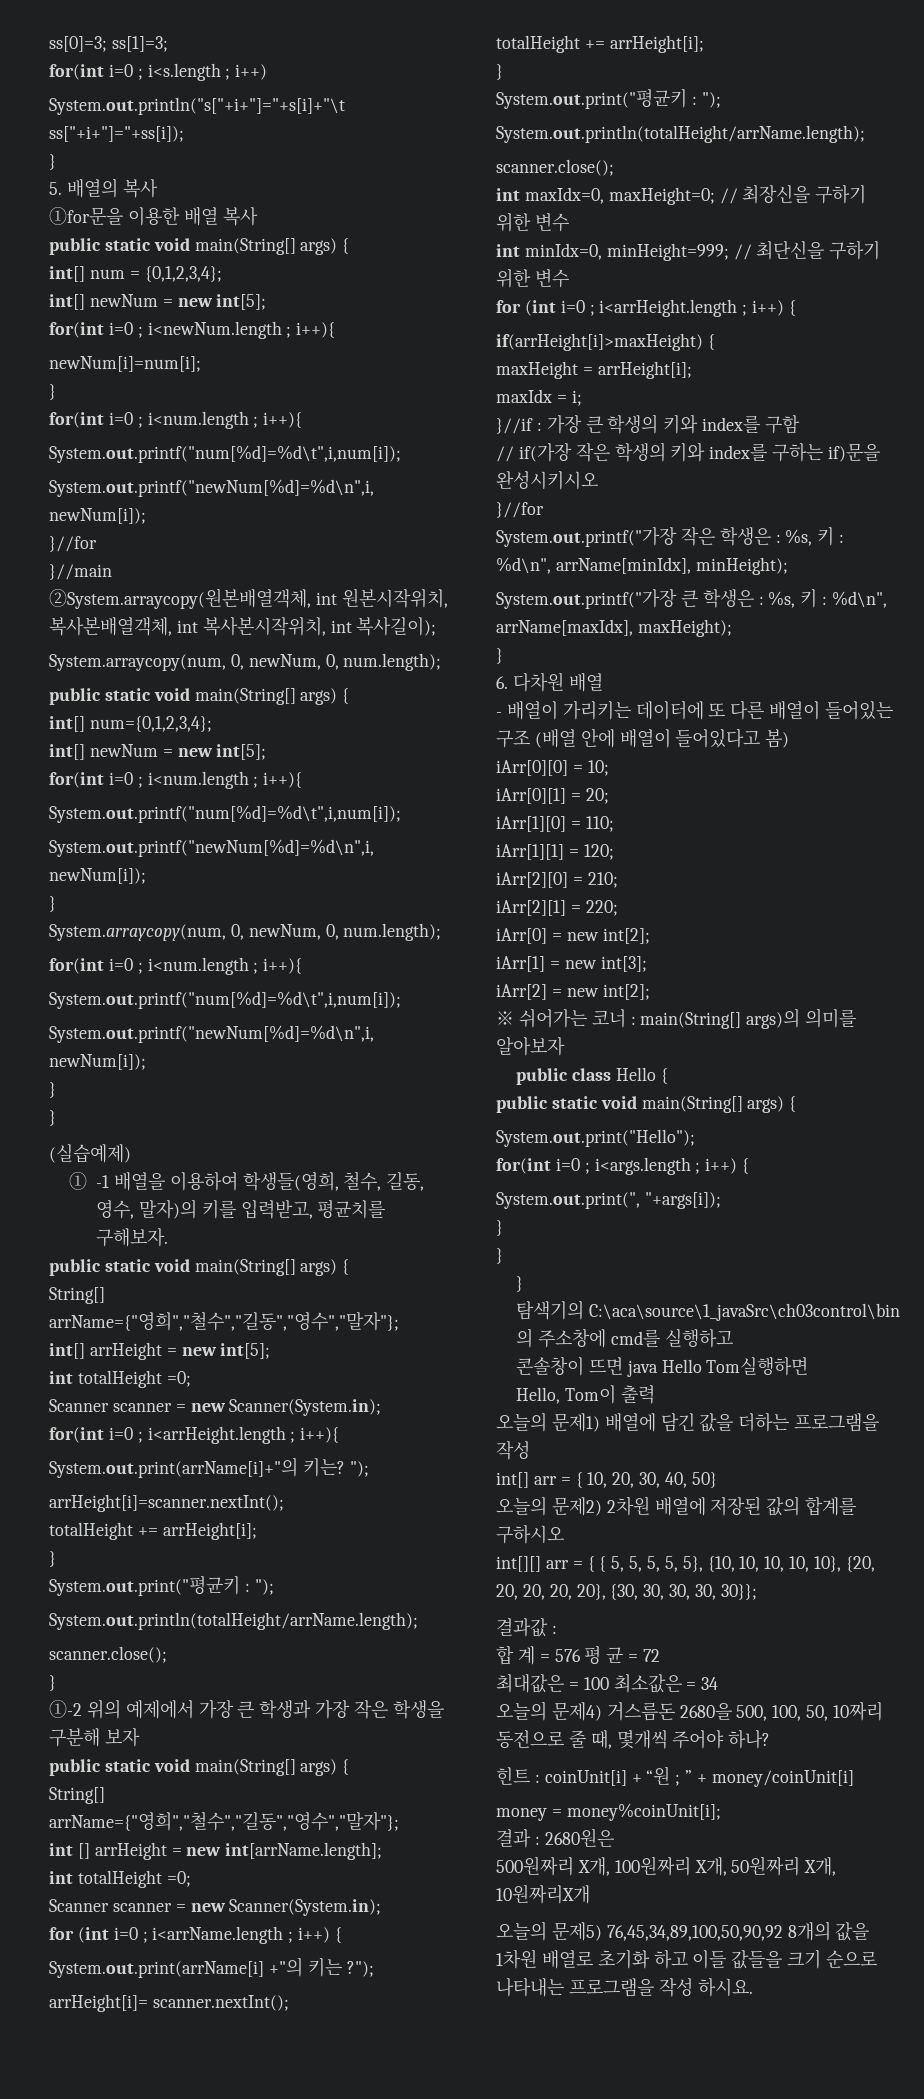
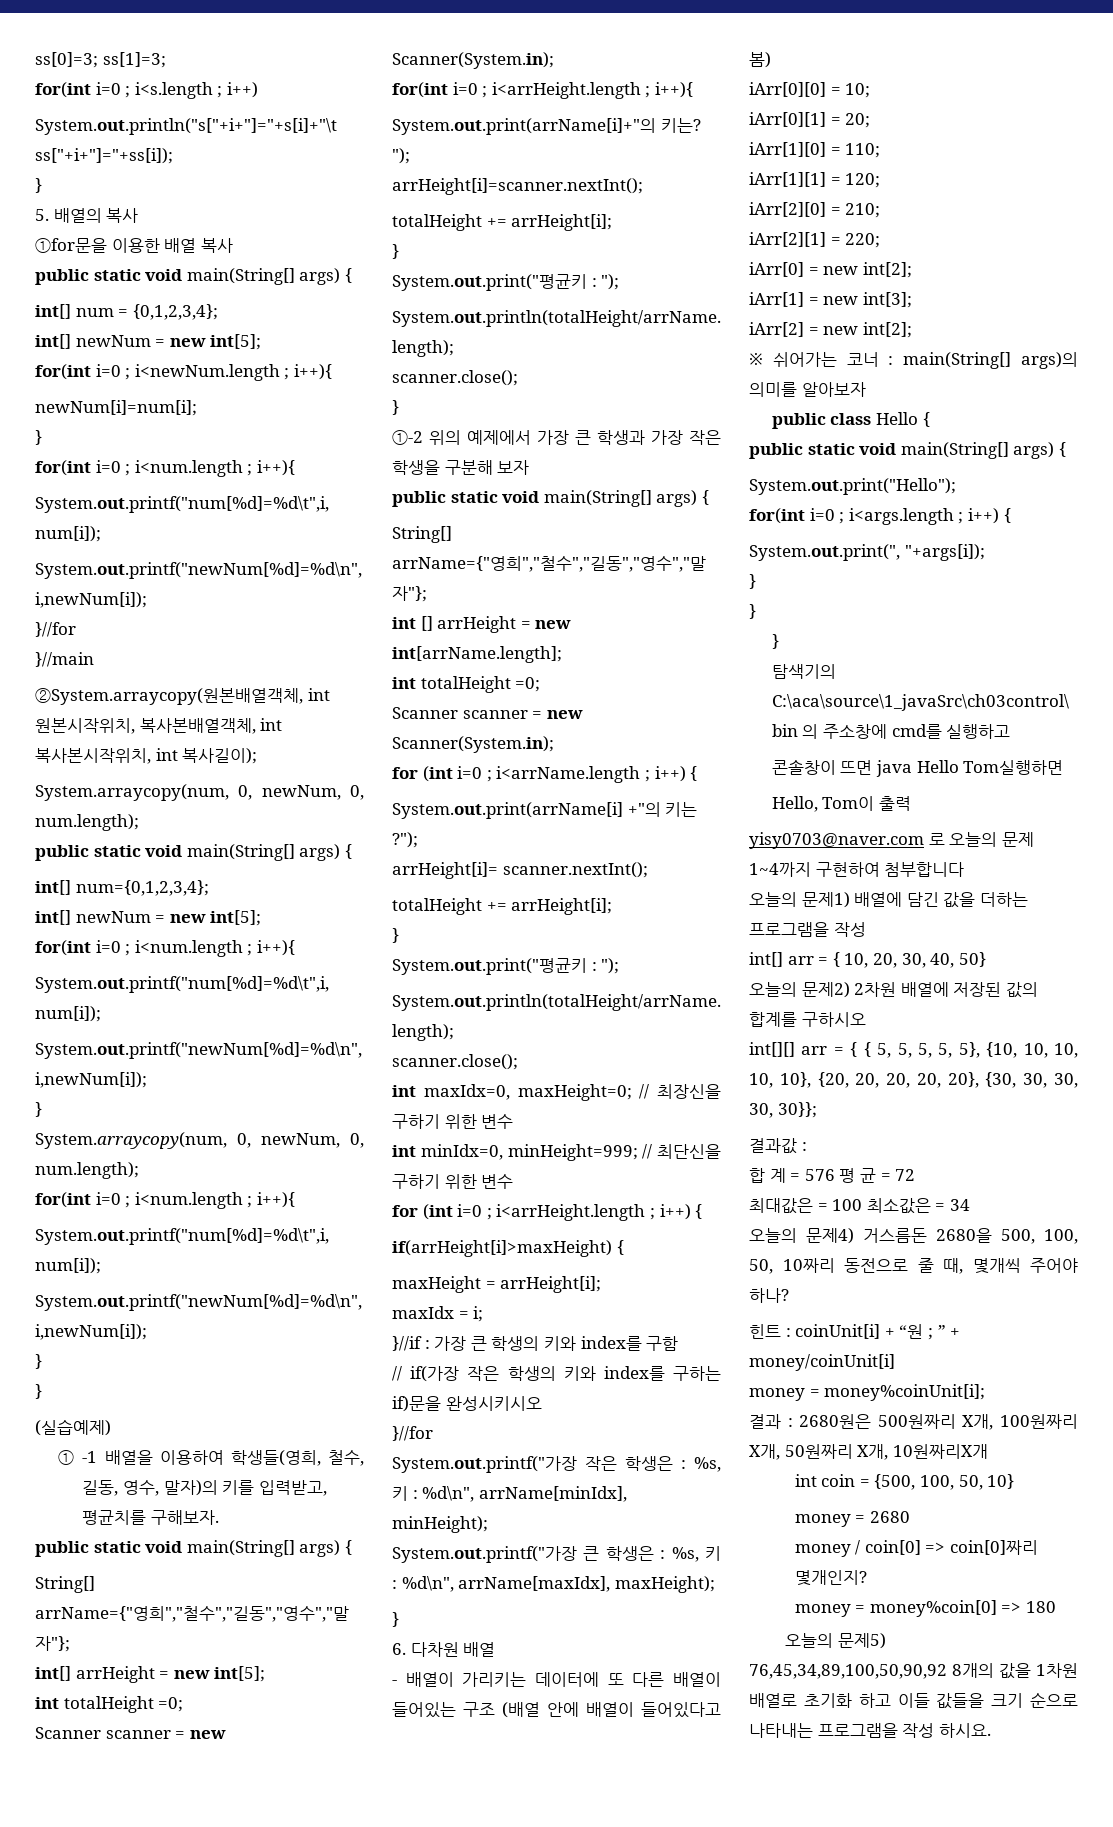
(655, 1394) none -> [749,832,1034,849] [749,862,965,877] // yisy0703@naver.com 로 오늘의 문제 1~4까지 구현하여 첨부합니다
(614, 1837) // -> (872, 1421) none
(590, 1894) none -> [794,1474,1015,1490] [794,1511,910,1527] [794,1540,1039,1557] [794,1570,867,1586] [794,1600,1057,1617] // int coin = {500, 100, 50, 10} // money = 2680 // money / coin[0] => coin[0]짜리 몇개인지? // money = money%coin[0] => 180

